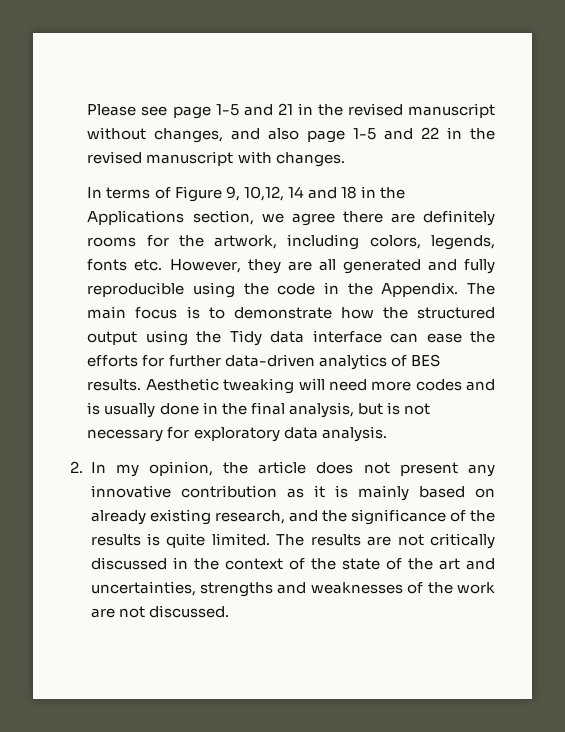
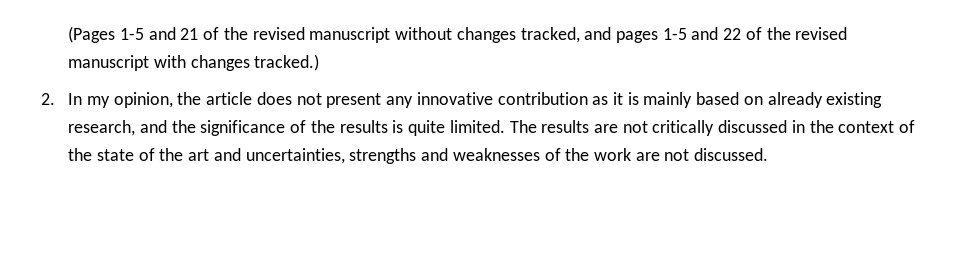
[87,104,211,119] Please see page -> [68,26,116,43] (Pages
[297,103,313,115] in -> [203,27,220,40] of
[154,128,346,143] changes, and also page -> [456,27,658,43] changes tracked, and pages
[447,127,463,139] in -> [745,27,762,40] of
[275,152,345,167] [87,186,405,202] [87,210,495,226] [87,234,495,250] [87,259,495,274] [87,282,496,298] [87,306,496,319] [87,330,495,346] [87,354,440,370] [87,378,496,394] [87,402,430,418] [87,426,387,442] changes. // In terms of Figure 9, 10,12, 14 and 18 in the Applications section, we agree there are definitely rooms for the artwork, including colors, legends, fonts etc. However, they are all generated and fully reproducible using the code in the Appendix. The main focus is to demonstrate how the structured output using the Tidy data interface can ease the efforts for further data-driven analytics of BES results. Aesthetic tweaking will need more codes and is usually done in the final analysis, but is not necessary for exploratory data analysis. -> [190,54,320,71] changes tracked.)

